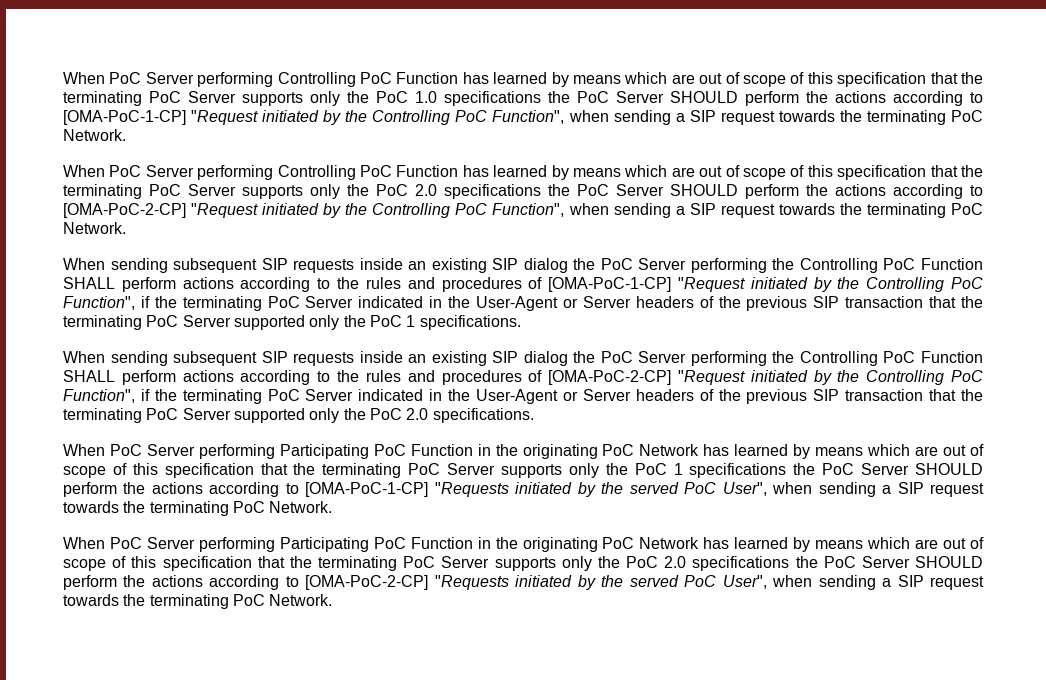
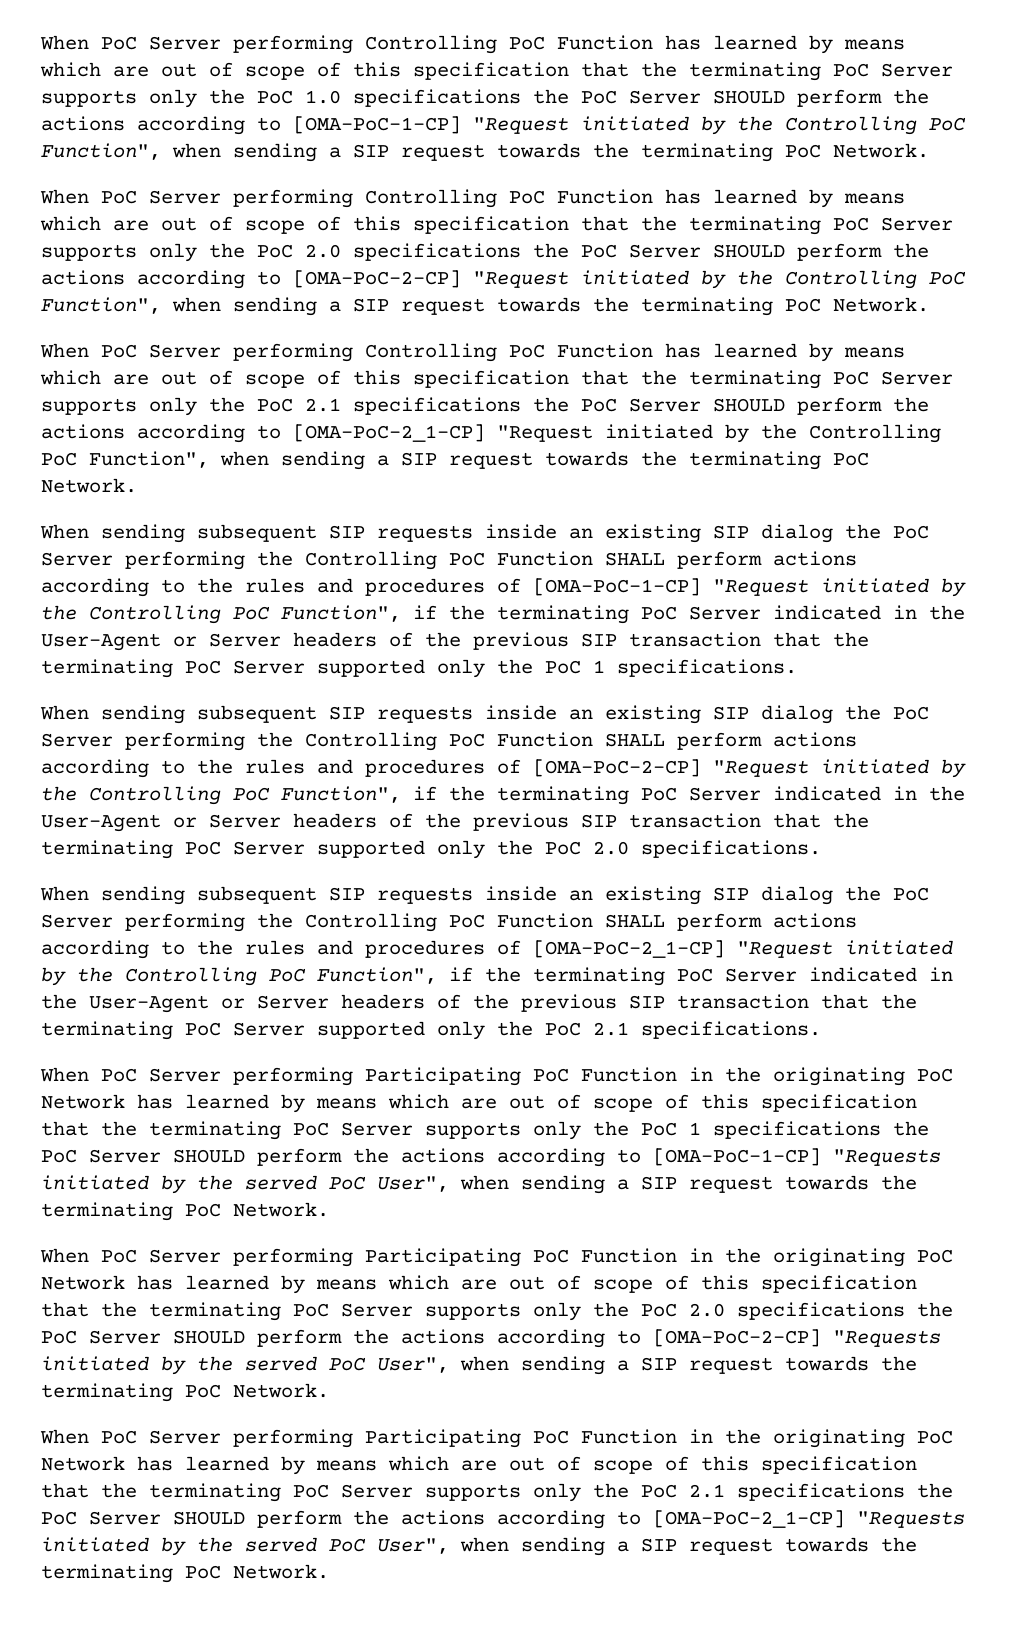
(126, 228) none -> [40,343,905,362] [40,370,953,389] [41,397,929,416] [41,424,941,443] [41,451,869,470] [41,478,137,493] // When PoC Server performing Controlling PoC Function has learned by means which are out of scope of this specification that the terminating PoC Server supports only the PoC 2.1 specifications the PoC Server SHOULD perform the actions according to [OMA-PoC-2_1-CP] "Request initiated by the Controlling PoC Function", when sending a SIP request towards the terminating PoC Network.
(534, 415) none -> [40,886,929,905] [41,913,857,932] [41,940,953,959] [41,967,953,986] [41,994,917,1013] [41,1021,821,1040] // When sending subsequent SIP requests inside an existing SIP dialog the PoC Server performing the Controlling PoC Function SHALL perform actions according to the rules and procedures of [OMA-PoC-2_1-CP] "Request initiated by the Controlling PoC Function", if the terminating PoC Server indicated in the User-Agent or Server headers of the previous SIP transaction that the terminating PoC Server supported only the PoC 2.1 specifications.
(333, 600) none -> [40,1429,953,1448] [41,1456,917,1475] [41,1483,953,1502] [41,1510,965,1529] [41,1537,917,1556] [41,1564,329,1583] // When PoC Server performing Participating PoC Function in the originating PoC Network has learned by means which are out of scope of this specification that the terminating PoC Server supports only the PoC 2.1 specifications the PoC Server SHOULD perform the actions according to [OMA-PoC-2_1-CP] "Requests initiated by the served PoC User", when sending a SIP request towards the terminating PoC Network.

